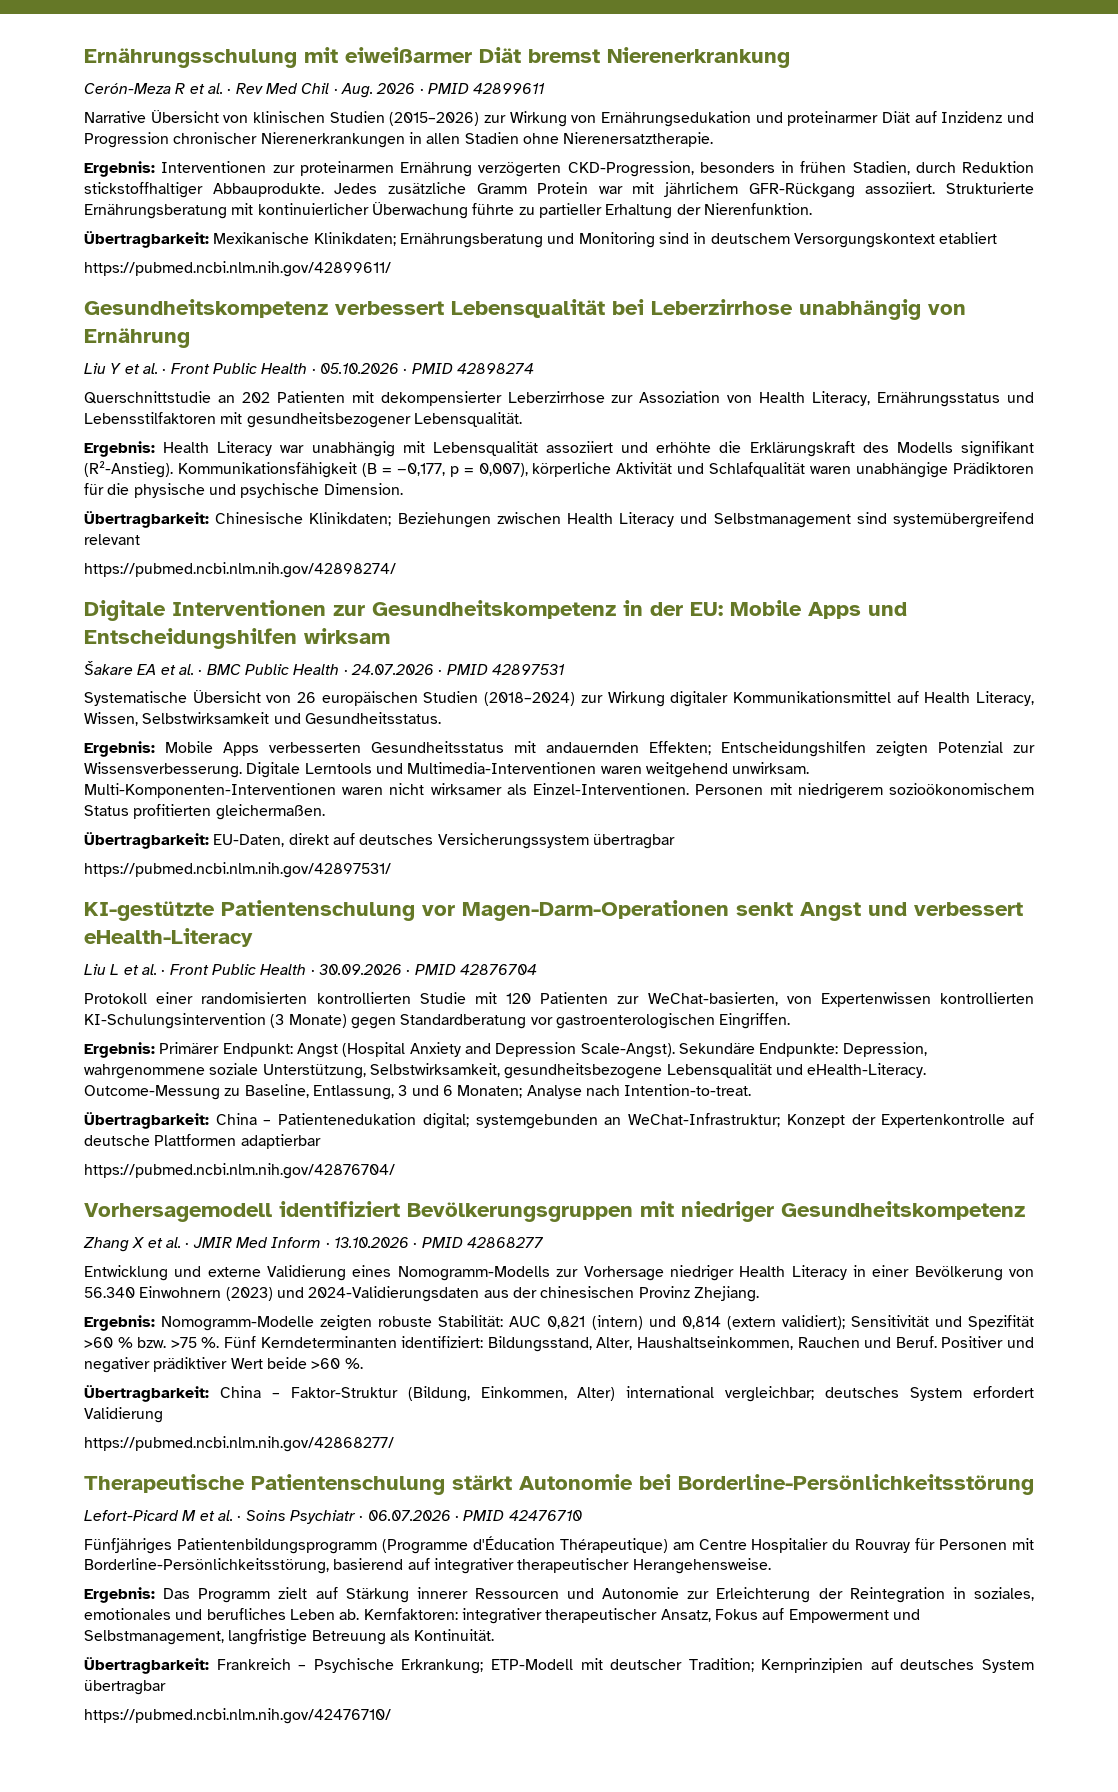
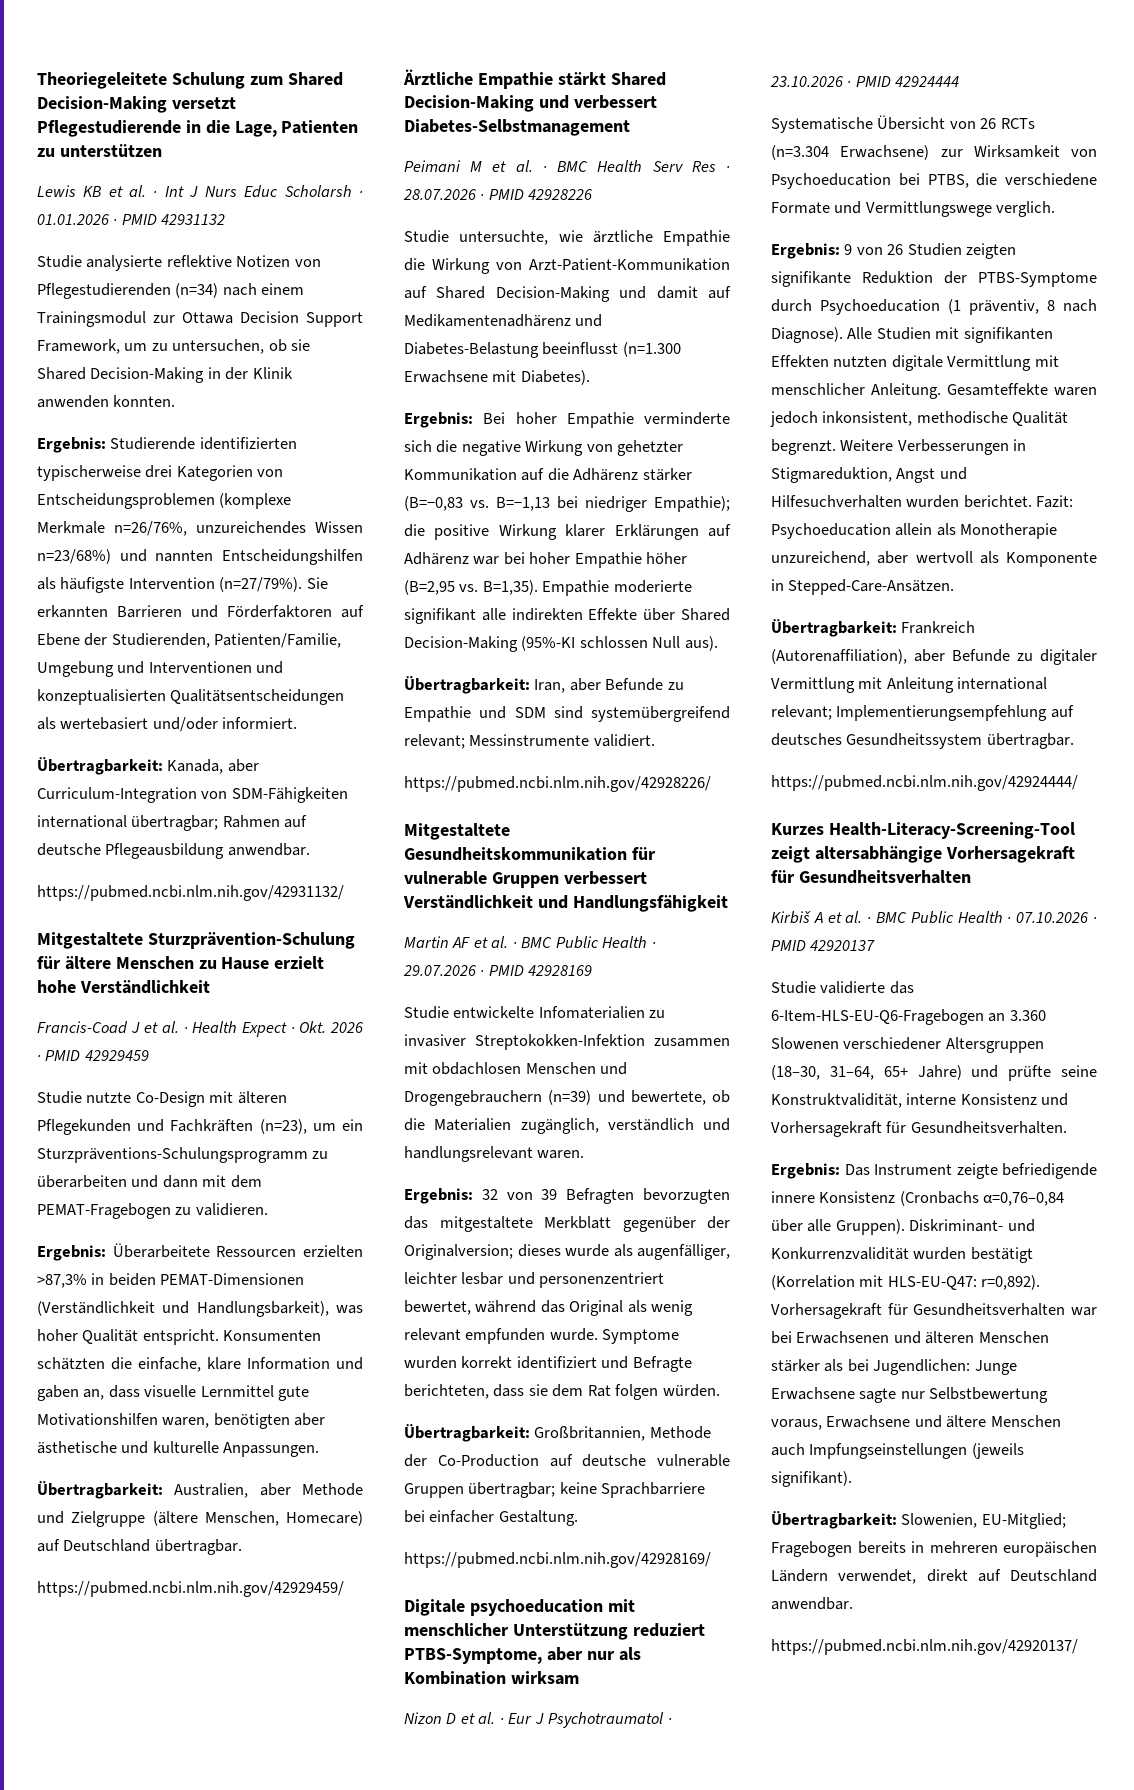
[84,47,790,68] [84,83,546,98] [84,110,1034,127] [84,132,714,148] [84,161,1034,177] [84,182,1034,198] [84,202,812,219] [84,231,998,248] [84,261,391,277] [84,299,966,320] [84,328,190,348] [84,363,534,374] [84,391,1034,407] [84,412,522,428] [84,441,1034,457] [84,461,1035,478] [84,483,403,498] [84,511,1035,528] [84,534,140,545] [84,562,396,578] [84,600,907,621] [84,628,390,649] [84,661,565,675] [84,690,1035,707] [84,712,441,726] [84,741,1035,757] [84,762,810,778] [84,783,1034,799] [84,804,325,820] [84,832,675,849] [84,862,391,878] [84,900,1023,921] [84,928,253,947] [84,964,537,975] [84,992,1034,1007] [84,1013,791,1029] [84,1042,927,1058] [84,1063,927,1079] [84,1084,752,1100] [84,1112,1034,1129] [84,1134,321,1149] [84,1163,395,1179] [84,1201,1025,1222] [83,1237,544,1252] [84,1265,1034,1281] [84,1286,759,1302] [84,1315,1034,1331] [84,1336,1035,1352] [84,1357,363,1373] [84,1385,1034,1402] [84,1407,163,1423] [84,1436,394,1452] [84,1474,1034,1495] [84,1510,582,1524] [84,1536,1034,1554] [84,1558,771,1574] [84,1587,1034,1603] [84,1608,920,1624] [84,1629,495,1645] [84,1657,1035,1674] [84,1680,166,1695] [84,1708,391,1724] Ernährungsschulung mit eiweißarmer Diät bremst Nierenerkrankung // Cerón-Meza R et al. · Rev Med Chil · Aug. 2026 · PMID 42899611 // Narrative Übersicht von klinischen Studien (2015–2026) zur Wirkung von Ernährungsedukation und proteinarmer Diät auf Inzidenz und Progression chronischer Nierenerkrankungen in allen Stadien ohne Nierenersatztherapie. // Ergebnis: Interventionen zur proteinarmen Ernährung verzögerten CKD-Progression, besonders in frühen Stadien, durch Reduktion stickstoffhaltiger Abbauprodukte. Jedes zusätzliche Gramm Protein war mit jährlichem GFR-Rückgang assoziiert. Strukturierte Ernährungsberatung mit kontinuierlicher Überwachung führte zu partieller Erhaltung der Nierenfunktion. // Übertragbarkeit: Mexikanische Klinikdaten; Ernährungsberatung und Monitoring sind in deutschem Versorgungskontext etabliert // https://pubmed.ncbi.nlm.nih.gov/42899611/ // Gesundheitskompetenz verbessert Lebensqualität bei Leberzirrhose unabhängig von Ernährung // Liu Y et al. · Front Public Health · 05.10.2026 · PMID 42898274 // Querschnittstudie an 202 Patienten mit dekompensierter Leberzirrhose zur Assoziation von Health Literacy, Ernährungsstatus und Lebensstilfaktoren mit gesundheitsbezogener Lebensqualität. // Ergebnis: Health Literacy war unabhängig mit Lebensqualität assoziiert und erhöhte die Erklärungskraft des Modells signifikant (R²-Anstieg). Kommunikationsfähigkeit (B = −0,177, p = 0,007), körperliche Aktivität und Schlafqualität waren unabhängige Prädiktoren für die physische und psychische Dimension. // Übertragbarkeit: Chinesische Klinikdaten; Beziehungen zwischen Health Literacy und Selbstmanagement sind systemübergreifend relevant // https://pubmed.ncbi.nlm.nih.gov/42898274/ // Digitale Interventionen zur Gesundheitskompetenz in der EU: Mobile Apps und Entscheidungshilfen wirksam // Šakare EA et al. · BMC Public Health · 24.07.2026 · PMID 42897531 // Systematische Übersicht von 26 europäischen Studien (2018–2024) zur Wirkung digitaler Kommunikationsmittel auf Health Literacy, Wissen, Selbstwirksamkeit und Gesundheitsstatus. // Ergebnis: Mobile Apps verbesserten Gesundheitsstatus mit andauernden Effekten; Entscheidungshilfen zeigten Potenzial zur Wissensverbesserung. Digitale Lerntools und Multimedia-Interventionen waren weitgehend unwirksam. Multi-Komponenten-Interventionen waren nicht wirksamer als Einzel-Interventionen. Personen mit niedrigerem sozioökonomischem Status profitierten gleichermaßen. // Übertragbarkeit: EU-Daten, direkt auf deutsches Versicherungssystem übertragbar // https://pubmed.ncbi.nlm.nih.gov/42897531/ // KI-gestützte Patientenschulung vor Magen-Darm-Operationen senkt Angst und verbessert eHealth-Literacy // Liu L et al. · Front Public Health · 30.09.2026 · PMID 42876704 // Protokoll einer randomisierten kontrollierten Studie mit 120 Patienten zur WeChat-basierten, von Expertenwissen kontrollierten KI-Schulungsintervention (3 Monate) gegen Standardberatung vor gastroenterologischen Eingriffen. // Ergebnis: Primärer Endpunkt: Angst (Hospital Anxiety and Depression Scale-Angst). Sekundäre Endpunkte: Depression, wahrgenommene soziale Unterstützung, Selbstwirksamkeit, gesundheitsbezogene Lebensqualität und eHealth-Literacy. Outcome-Messung zu Baseline, Entlassung, 3 und 6 Monaten; Analyse nach Intention-to-treat. // Übertragbarkeit: China – Patientenedukation digital; systemgebunden an WeChat-Infrastruktur; Konzept der Expertenkontrolle auf deutsche Plattformen adaptierbar // https://pubmed.ncbi.nlm.nih.gov/42876704/ // Vorhersagemodell identifiziert Bevölkerungsgruppen mit niedriger Gesundheitskompetenz // Zhang X et al. · JMIR Med Inform · 13.10.2026 · PMID 42868277 // Entwicklung und externe Validierung eines Nomogramm-Modells zur Vorhersage niedriger Health Literacy in einer Bevölkerung von 56.340 Einwohnern (2023) und 2024-Validierungsdaten aus der chinesischen Provinz Zhejiang. // Ergebnis: Nomogramm-Modelle zeigten robuste Stabilität: AUC 0,821 (intern) und 0,814 (extern validiert); Sensitivität und Spezifität >60 % bzw. >75 %. Fünf Kerndeterminanten identifiziert: Bildungsstand, Alter, Haushaltseinkommen, Rauchen und Beruf. Positiver und negativer prädiktiver Wert beide >60 %. // Übertragbarkeit: China – Faktor-Struktur (Bildung, Einkommen, Alter) international vergleichbar; deutsches System erfordert Validierung // https://pubmed.ncbi.nlm.nih.gov/42868277/ // Therapeutische Patientenschulung stärkt Autonomie bei Borderline-Persönlichkeitsstörung // Lefort-Picard M et al. · Soins Psychiatr · 06.07.2026 · PMID 42476710 // Fünfjähriges Patientenbildungsprogramm (Programme d'Éducation Thérapeutique) am Centre Hospitalier du Rouvray für Personen mit Borderline-Persönlichkeitsstörung, basierend auf integrativer therapeutischer Herangehensweise. // Ergebnis: Das Programm zielt auf Stärkung innerer Ressourcen und Autonomie zur Erleichterung der Reintegration in soziales, emotionales und berufliches Leben ab. Kernfaktoren: integrativer therapeutischer Ansatz, Fokus auf Empowerment und Selbstmanagement, langfristige Betreuung als Kontinuität. // Übertragbarkeit: Frankreich – Psychische Erkrankung; ETP-Modell mit deutscher Tradition; Kernprinzipien auf deutsches System übertragbar // https://pubmed.ncbi.nlm.nih.gov/42476710/ -> [37,72,343,89] [37,96,236,113] [37,120,359,137] [37,144,162,157] [37,185,364,198] [37,214,226,225] [37,255,321,271] [37,283,305,299] [37,311,363,327] [37,339,311,354] [37,367,293,383] [37,395,176,408] [37,437,297,453] [37,465,284,481] [37,493,292,509] [37,521,363,536] [37,549,363,565] [37,577,328,593] [37,605,364,618] [37,633,342,648] [37,661,284,677] [37,689,345,705] [37,717,298,732] [37,757,259,775] [37,787,348,803] [37,815,308,831] [37,843,310,859] [37,885,344,901] [37,932,355,949] [37,956,325,970] [37,980,210,994] [37,1021,364,1037] [37,1050,149,1061] [37,1091,287,1107] [37,1119,363,1135] [37,1147,329,1163] [37,1175,262,1188] [37,1203,268,1219] [37,1243,363,1261] [37,1273,305,1288] [37,1301,363,1317] [37,1329,322,1345] [37,1357,363,1372] [37,1385,310,1401] [37,1413,326,1429] [37,1441,320,1457] [37,1481,363,1499] [37,1511,363,1527] [37,1539,242,1555] [37,1581,344,1597] [403,69,666,89] [404,95,657,112] [404,119,630,136] [404,160,730,172] [403,189,594,200] [404,230,730,246] [404,258,730,274] [404,286,731,302] [404,314,603,327] [404,342,681,358] [404,370,590,385] [404,412,730,428] [404,440,684,456] [404,468,692,481] [404,496,730,512] [404,524,731,540] [404,552,688,568] [404,580,692,596] [404,608,730,624] [404,636,718,652] [404,676,684,694] [404,706,730,722] [404,734,655,749] [404,776,711,792] [404,823,510,840] [404,847,656,861] [404,871,647,888] [403,895,728,912] [404,936,656,949] [403,965,593,976] [404,1006,666,1019] [404,1034,730,1050] [404,1062,628,1075] [404,1090,730,1106] [404,1118,730,1134] [404,1146,585,1162] [404,1188,730,1204] [404,1216,730,1232] [404,1244,730,1260] [404,1272,665,1288] [404,1300,694,1316] [404,1328,680,1344] [404,1356,692,1372] [404,1384,720,1400] [404,1424,711,1442] [404,1454,730,1467] [404,1482,706,1498] [404,1510,578,1526] [404,1552,711,1568] [404,1599,635,1616] [404,1623,705,1640] [404,1647,641,1664] [404,1671,579,1685] [404,1712,672,1728] [770,76,960,87] [771,115,1035,133] [771,145,1097,160] [771,173,1097,189] [771,201,1056,217] [771,243,1017,259] [771,271,1097,287] [771,299,1097,315] [771,327,1053,343] [771,355,1059,371] [771,383,1097,399] [770,411,1069,427] [771,439,1027,455] [771,467,967,483] [771,495,1074,508] [771,523,1058,539] [771,551,1097,567] [771,579,955,595] [771,619,976,637] [771,649,1097,665] [771,677,1048,693] [771,705,1074,721] [771,733,1074,749] [771,775,1078,791] [771,822,1075,839] [771,846,1075,863] [771,870,971,884] [771,911,1097,924] [771,940,876,951] [771,981,914,994] [771,1009,1046,1025] [771,1037,1044,1053] [771,1065,1097,1081] [771,1093,1069,1108] [771,1121,1067,1137] [771,1163,1097,1179] [771,1191,1065,1206] [771,1219,1035,1235] [771,1247,1033,1263] [771,1275,1041,1290] [771,1303,1097,1319] [771,1331,1049,1344] [771,1359,1017,1375] [771,1387,1049,1403] [771,1415,1061,1430] [771,1443,1024,1459] [771,1471,852,1487] [771,1511,1066,1529] [771,1541,1097,1557] [771,1569,1097,1584] [771,1597,853,1610] [771,1639,1078,1655] Theoriegeleitete Schulung zum Shared Decision-Making versetzt Pflegestudierende in die Lage, Patienten zu unterstützen // Lewis KB et al. · Int J Nurs Educ Scholarsh · 01.01.2026 · PMID 42931132 // Studie analysierte reflektive Notizen von Pflegestudierenden (n=34) nach einem Trainingsmodul zur Ottawa Decision Support Framework, um zu untersuchen, ob sie Shared Decision-Making in der Klinik anwenden konnten. // Ergebnis: Studierende identifizierten typischerweise drei Kategorien von Entscheidungsproblemen (komplexe Merkmale n=26/76%, unzureichendes Wissen n=23/68%) und nannten Entscheidungshilfen als häufigste Intervention (n=27/79%). Sie erkannten Barrieren und Förderfaktoren auf Ebene der Studierenden, Patienten/Familie, Umgebung und Interventionen und konzeptualisierten Qualitätsentscheidungen als wertebasiert und/oder informiert. // Übertragbarkeit: Kanada, aber Curriculum-Integration von SDM-Fähigkeiten international übertragbar; Rahmen auf deutsche Pflegeausbildung anwendbar. // https://pubmed.ncbi.nlm.nih.gov/42931132/ // Mitgestaltete Sturzprävention-Schulung für ältere Menschen zu Hause erzielt hohe Verständlichkeit // Francis-Coad J et al. · Health Expect · Okt. 2026 · PMID 42929459 // Studie nutzte Co-Design mit älteren Pflegekunden und Fachkräften (n=23), um ein Sturzpräventions-Schulungsprogramm zu überarbeiten und dann mit dem PEMAT-Fragebogen zu validieren. // Ergebnis: Überarbeitete Ressourcen erzielten >87,3% in beiden PEMAT-Dimensionen (Verständlichkeit und Handlungsbarkeit), was hoher Qualität entspricht. Konsumenten schätzten die einfache, klare Information und gaben an, dass visuelle Lernmittel gute Motivationshilfen waren, benötigten aber ästhetische und kulturelle Anpassungen. // Übertragbarkeit: Australien, aber Methode und Zielgruppe (ältere Menschen, Homecare) auf Deutschland übertragbar. // https://pubmed.ncbi.nlm.nih.gov/42929459/ // Ärztliche Empathie stärkt Shared Decision-Making und verbessert Diabetes-Selbstmanagement // Peimani M et al. · BMC Health Serv Res · 28.07.2026 · PMID 42928226 // Studie untersuchte, wie ärztliche Empathie die Wirkung von Arzt-Patient-Kommunikation auf Shared Decision-Making und damit auf Medikamentenadhärenz und Diabetes-Belastung beeinflusst (n=1.300 Erwachsene mit Diabetes). // Ergebnis: Bei hoher Empathie verminderte sich die negative Wirkung von gehetzter Kommunikation auf die Adhärenz stärker (B=−0,83 vs. B=−1,13 bei niedriger Empathie); die positive Wirkung klarer Erklärungen auf Adhärenz war bei hoher Empathie höher (B=2,95 vs. B=1,35). Empathie moderierte signifikant alle indirekten Effekte über Shared Decision-Making (95%-KI schlossen Null aus). // Übertragbarkeit: Iran, aber Befunde zu Empathie und SDM sind systemübergreifend relevant; Messinstrumente validiert. // https://pubmed.ncbi.nlm.nih.gov/42928226/ // Mitgestaltete Gesundheitskommunikation für vulnerable Gruppen verbessert Verständlichkeit und Handlungsfähigkeit // Martin AF et al. · BMC Public Health · 29.07.2026 · PMID 42928169 // Studie entwickelte Infomaterialien zu invasiver Streptokokken-Infektion zusammen mit obdachlosen Menschen und Drogengebrauchern (n=39) und bewertete, ob die Materialien zugänglich, verständlich und handlungsrelevant waren. // Ergebnis: 32 von 39 Befragten bevorzugten das mitgestaltete Merkblatt gegenüber der Originalversion; dieses wurde als augenfälliger, leichter lesbar und personenzentriert bewertet, während das Original als wenig relevant empfunden wurde. Symptome wurden korrekt identifiziert und Befragte berichteten, dass sie dem Rat folgen würden. // Übertragbarkeit: Großbritannien, Methode der Co-Production auf deutsche vulnerable Gruppen übertragbar; keine Sprachbarriere bei einfacher Gestaltung. // https://pubmed.ncbi.nlm.nih.gov/42928169/ // Digitale psychoeducation mit menschlicher Unterstützung reduziert PTBS-Symptome, aber nur als Kombination wirksam // Nizon D et al. · Eur J Psychotraumatol · 23.10.2026 · PMID 42924444 // Systematische Übersicht von 26 RCTs (n=3.304 Erwachsene) zur Wirksamkeit von Psychoeducation bei PTBS, die verschiedene Formate und Vermittlungswege verglich. // Ergebnis: 9 von 26 Studien zeigten signifikante Reduktion der PTBS-Symptome durch Psychoeducation (1 präventiv, 8 nach Diagnose). Alle Studien mit signifikanten Effekten nutzten digitale Vermittlung mit menschlicher Anleitung. Gesamteffekte waren jedoch inkonsistent, methodische Qualität begrenzt. Weitere Verbesserungen in Stigmareduktion, Angst und Hilfesuchverhalten wurden berichtet. Fazit: Psychoeducation allein als Monotherapie unzureichend, aber wertvoll als Komponente in Stepped-Care-Ansätzen. // Übertragbarkeit: Frankreich (Autorenaffiliation), aber Befunde zu digitaler Vermittlung mit Anleitung international relevant; Implementierungsempfehlung auf deutsches Gesundheitssystem übertragbar. // https://pubmed.ncbi.nlm.nih.gov/42924444/ // Kurzes Health-Literacy-Screening-Tool zeigt altersabhängige Vorhersagekraft für Gesundheitsverhalten // Kirbiš A et al. · BMC Public Health · 07.10.2026 · PMID 42920137 // Studie validierte das 6-Item-HLS-EU-Q6-Fragebogen an 3.360 Slowenen verschiedener Altersgruppen (18–30, 31–64, 65+ Jahre) und prüfte seine Konstruktvalidität, interne Konsistenz und Vorhersagekraft für Gesundheitsverhalten. // Ergebnis: Das Instrument zeigte befriedigende innere Konsistenz (Cronbachs α=0,76–0,84 über alle Gruppen). Diskriminant- und Konkurrenzvalidität wurden bestätigt (Korrelation mit HLS-EU-Q47: r=0,892). Vorhersagekraft für Gesundheitsverhalten war bei Erwachsenen und älteren Menschen stärker als bei Jugendlichen: Junge Erwachsene sagte nur Selbstbewertung voraus, Erwachsene und ältere Menschen auch Impfungseinstellungen (jeweils signifikant). // Übertragbarkeit: Slowenien, EU-Mitglied; Fragebogen bereits in mehreren europäischen Ländern verwendet, direkt auf Deutschland anwendbar. // https://pubmed.ncbi.nlm.nih.gov/42920137/

